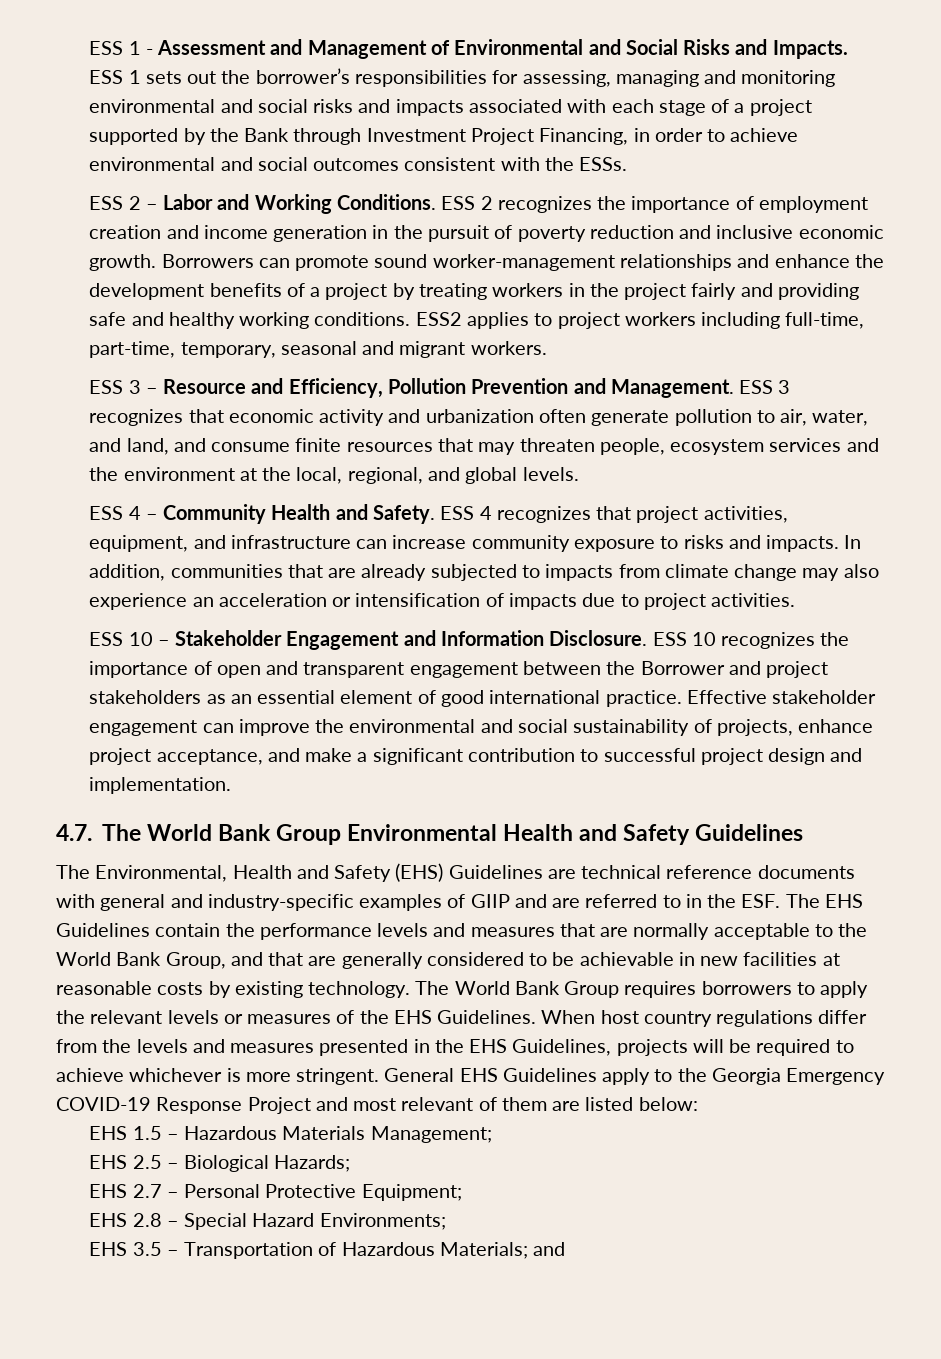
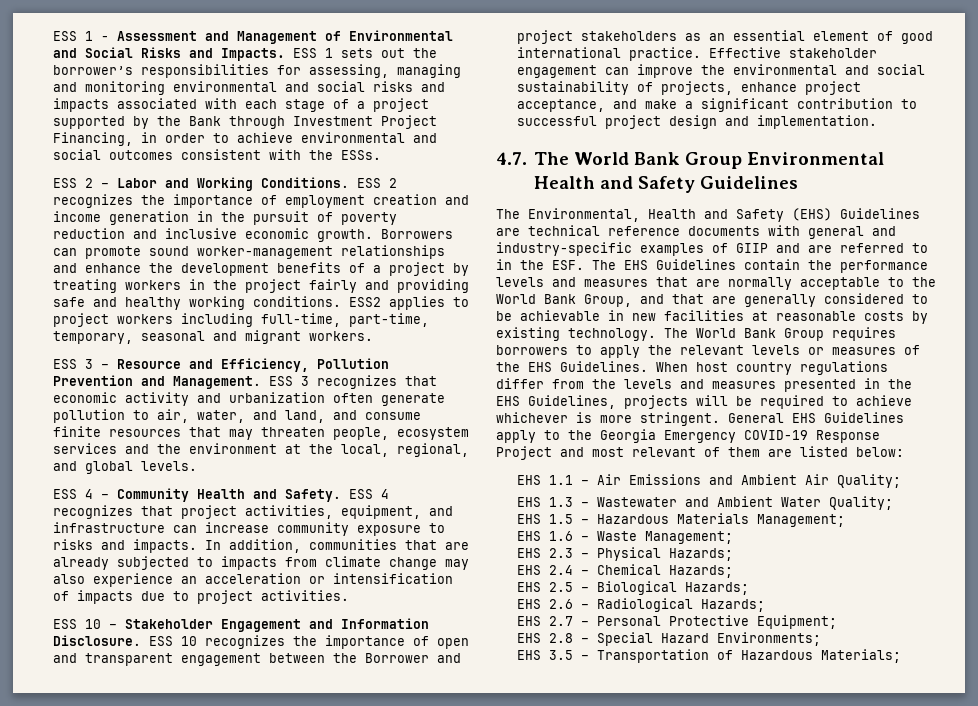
(698, 1104) none -> [516,474,901,488] [516,496,893,510] // EHS 1.1 – Air Emissions and Ambient Air Quality; // EHS 1.3 – Wastewater and Ambient Water Quality;
(492, 1134) none -> [516,531,733,544] [516,547,733,561] [516,564,733,578] // EHS 1.6 – Waste Management; // EHS 2.3 – Physical Hazards; // EHS 2.4 – Chemical Hazards;
(351, 1163) none -> [516,598,765,612] // EHS 2.6 – Radiological Hazards;
[533,1242,566,1256] and -> (901, 656) none

